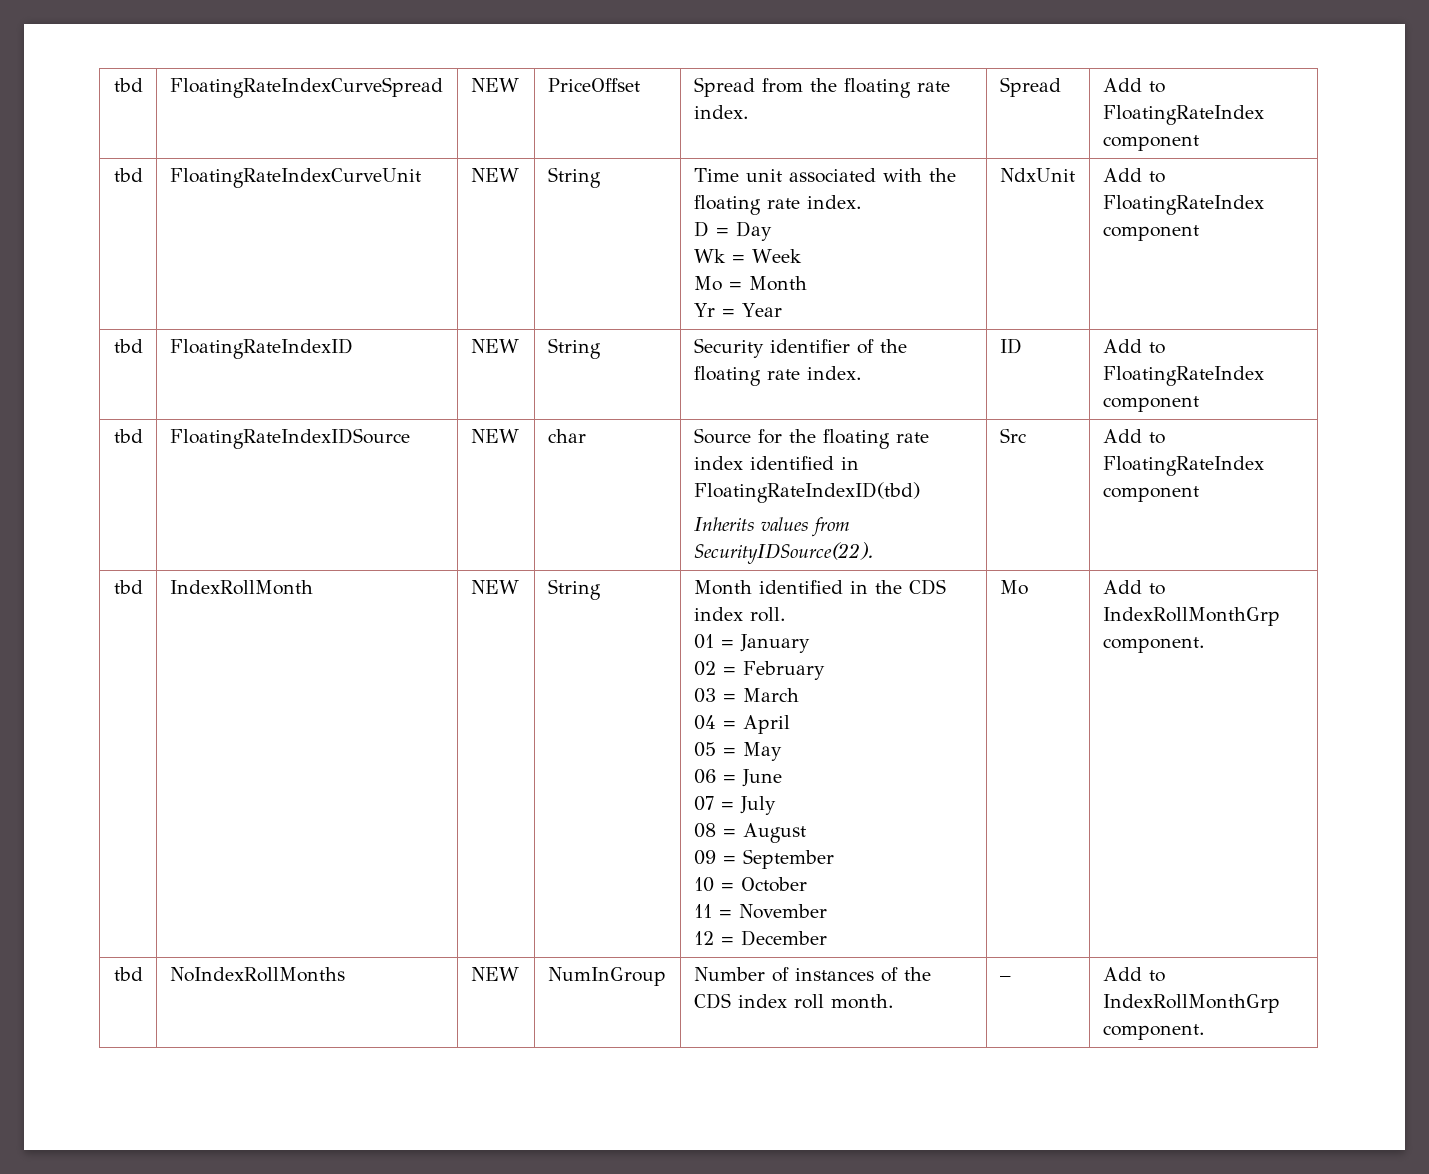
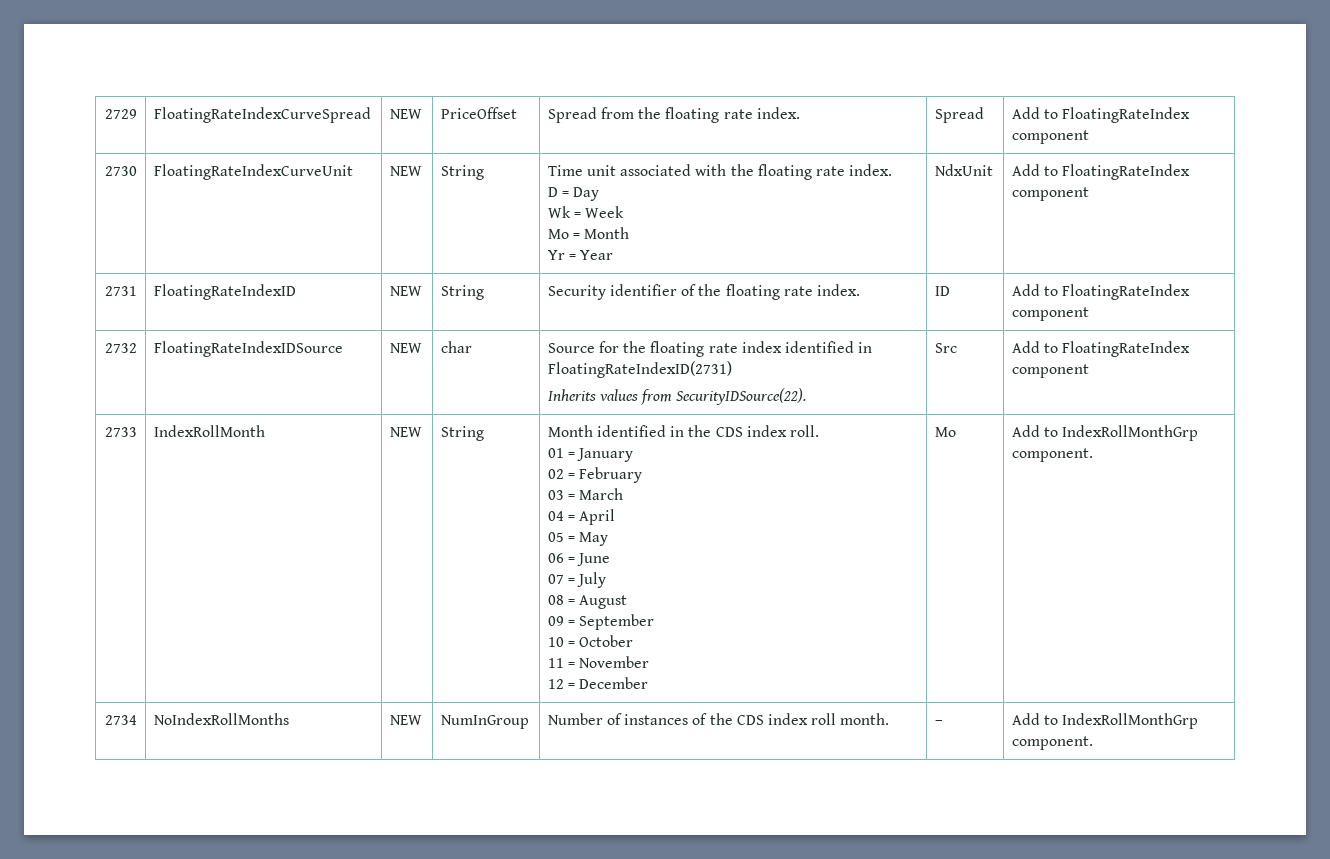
[113,78,143,92] tbd -> [104,109,137,119] 2729
[113,168,143,182] tbd -> [104,166,137,176] 2730
[113,339,143,353] tbd -> [104,286,137,296] 2731
[113,429,143,443] tbd -> [104,343,137,353] 2732
[693,482,920,503] FloatingRateIndexID(tbd) -> [547,361,732,378] FloatingRateIndexID(2731)
[113,580,143,594] tbd -> [104,427,137,437] 2733
[113,967,143,981] tbd -> [104,715,137,725] 2734

